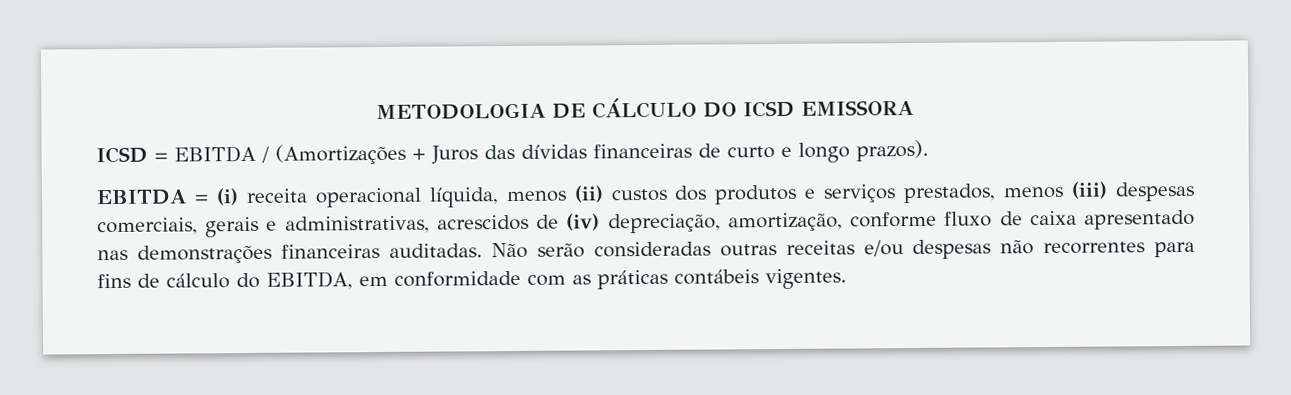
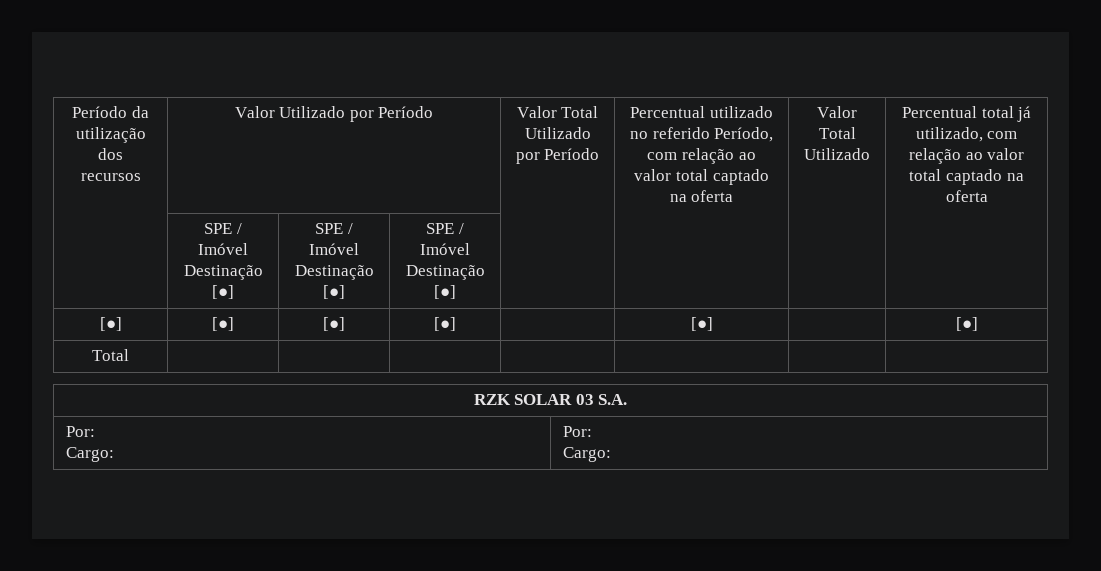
[376,97,914,121] [96,139,929,165] [96,181,1195,208] [97,209,1196,238] [97,239,1195,264] [97,268,847,290] METODOLOGIA DE CÁLCULO DO ICSD EMISSORA // ICSD = EBITDA / (Amortizações + Juros das dívidas financeiras de curto e longo prazos). // EBITDA = (i) receita operacional líquida, menos (ii) custos dos produtos e serviços prestados, menos (iii) despesas comerciais, gerais e administrativas, acrescidos de (iv) depreciação, amortização, conforme fluxo de caixa apresentado nas demonstrações financeiras auditadas. Não serão consideradas outras receitas e/ou despesas não recorrentes para fins de cálculo do EBITDA, em conformidade com as práticas contábeis vigentes. -> [72,106,149,118] [75,127,146,143] [98,148,123,160] [80,173,141,181] [234,106,434,122] [516,106,599,118] [524,127,591,139] [515,148,600,164] [630,106,773,118] [629,127,774,142] [647,148,756,164] [634,169,769,185] [669,190,734,202] [817,106,857,118] [818,127,856,139] [804,148,870,160] [901,106,1032,122] [915,127,1018,142] [908,148,1025,164] [909,169,1024,185] [945,190,988,202] [204,223,242,234] [198,243,248,255] [183,265,263,280] [212,285,234,299] [315,223,353,234] [309,243,359,255] [294,265,374,280] [323,285,345,299] [426,223,464,234] [420,243,470,255] [405,265,485,280] [434,285,456,299] [99,317,122,331] [212,317,234,331] [323,317,345,331] [434,317,456,331] [690,317,713,331] [955,317,978,331] [92,349,129,361] [473,394,628,405] [65,426,95,437] [65,447,114,462] [562,426,592,437] [562,447,611,462] Período da utilização dos recursos | Valor Utilizado por Período | Valor Total Utilizado por Período | Percentual utilizado no referido Período, com relação ao valor total captado na oferta | Valor Total Utilizado | Percentual total já utilizado, com relação ao valor total captado na oferta // | SPE / Imóvel Destinação [●] | SPE / Imóvel Destinação [●] | SPE / Imóvel Destinação [●] | | | | // [●] | [●] | [●] | [●] | | [●] | | [●] // Total | | | | | | | // RZK SOLAR 03 S.A. // Por: // Cargo: | Por: // Cargo:

